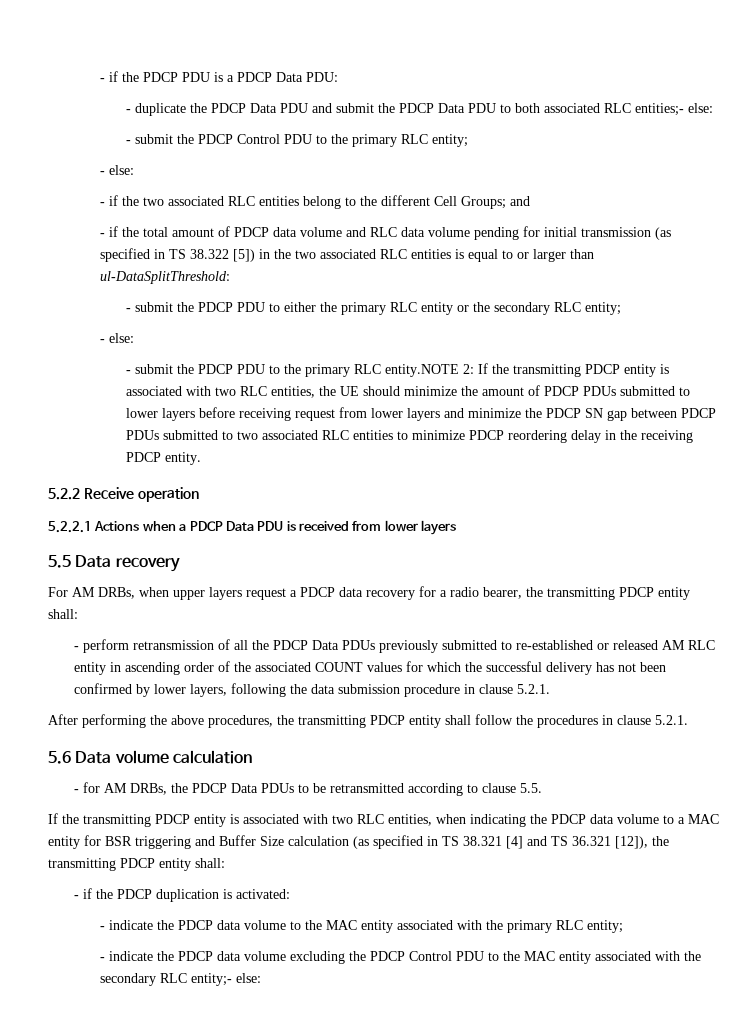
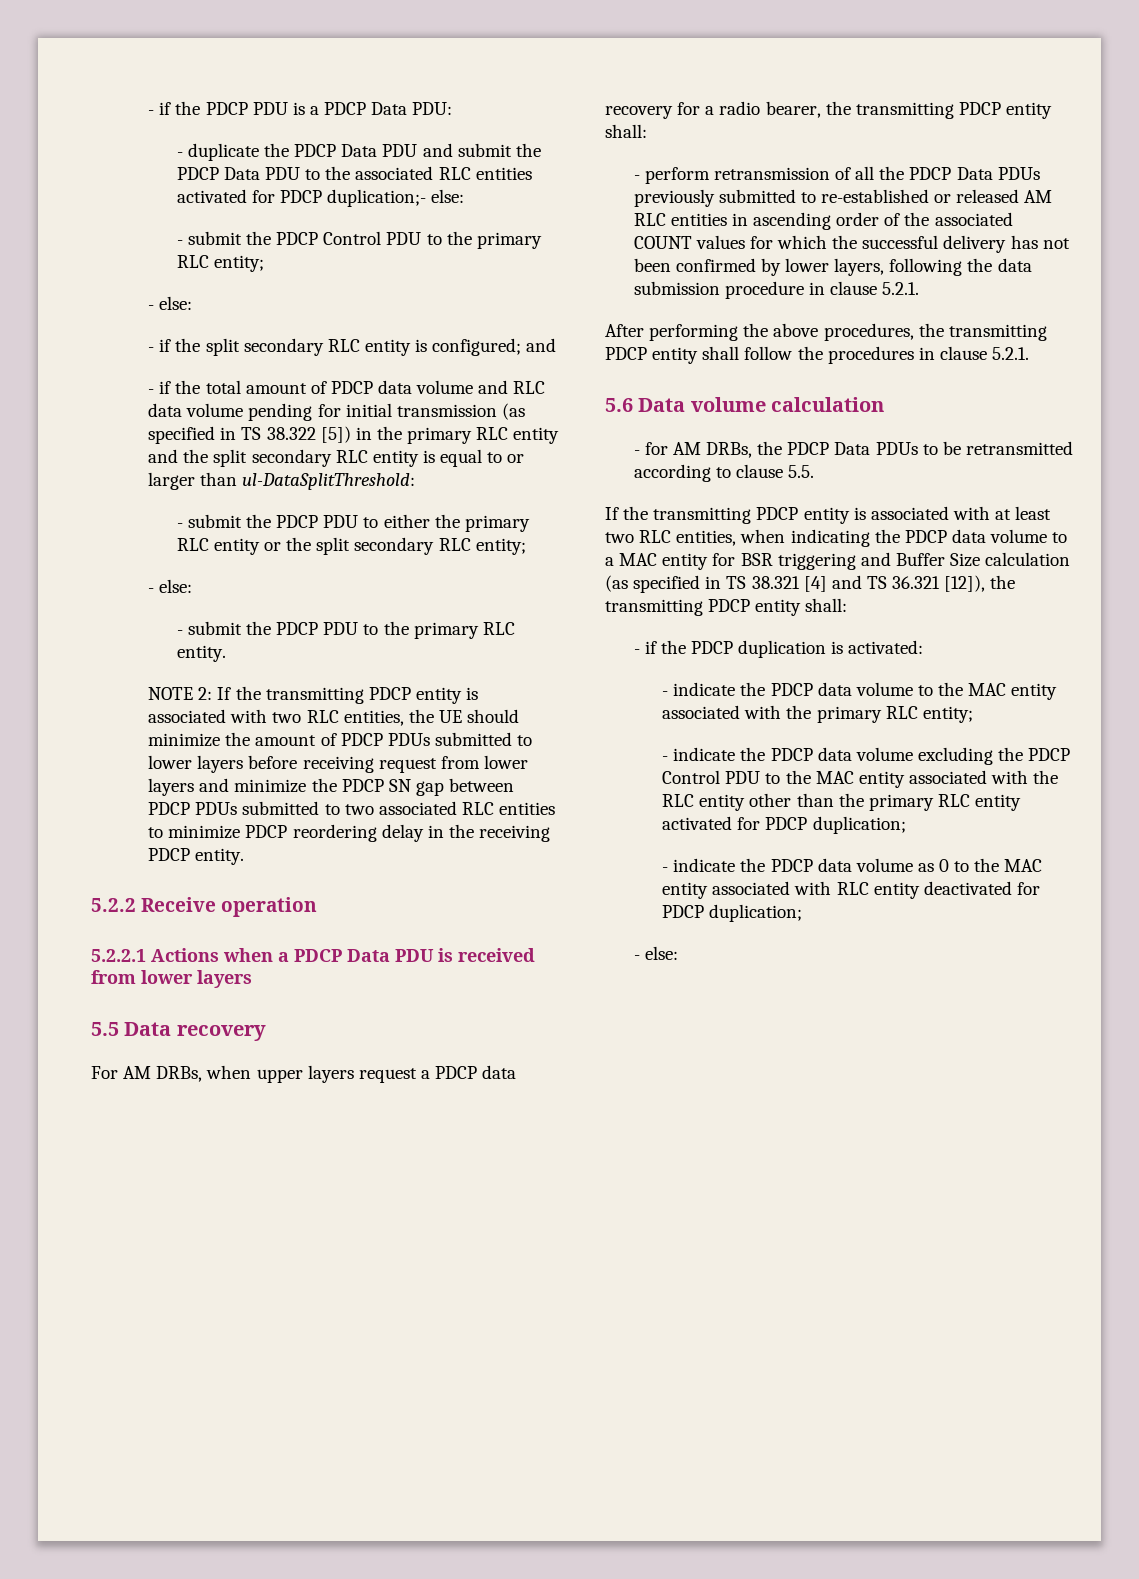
[515,103,685,116] both associated RLC entities;- -> [325,166,532,180] [176,189,427,207] the associated RLC entities activated for PDCP duplication;-
[143,195,507,209] two associated RLC entities belong to the different Cell Groups; -> [205,338,522,356] split secondary RLC entity is configured;
[295,249,452,259] two associated RLC entities -> [407,427,560,444] [148,449,419,467] primary RLC entity and the split secondary RLC entity
(491, 307) none -> [316,537,351,555] split
[385,364,460,377] entity.NOTE -> [176,645,226,662] [148,687,194,700] entity. // NOTE
[74,662,107,675] entity -> [670,213,727,226] entities
(328, 819) none -> [995,506,1052,520] at least
[100,973,233,986] secondary RLC entity;- -> [662,793,1022,811] [662,816,906,834] [662,858,1043,872] [662,881,1040,899] [662,904,803,922] [633,955,640,960] RLC entity other than the primary RLC entity activated for PDCP duplication; // - indicate the PDCP data volume as 0 to the MAC entity associated with RLC entity deactivated for PDCP duplication; // -

